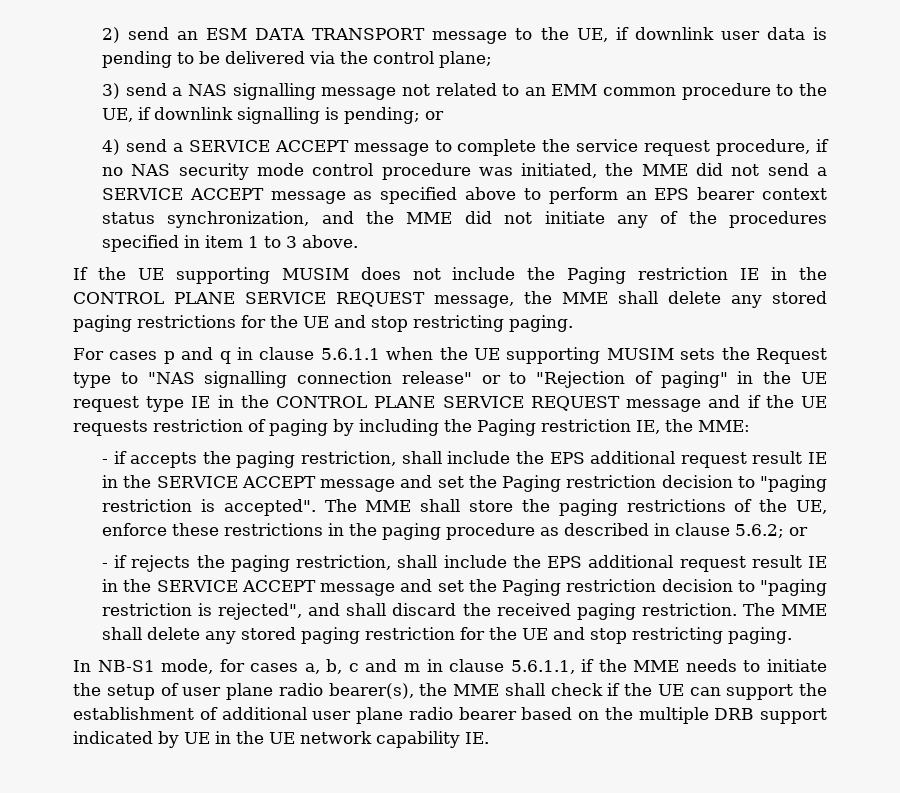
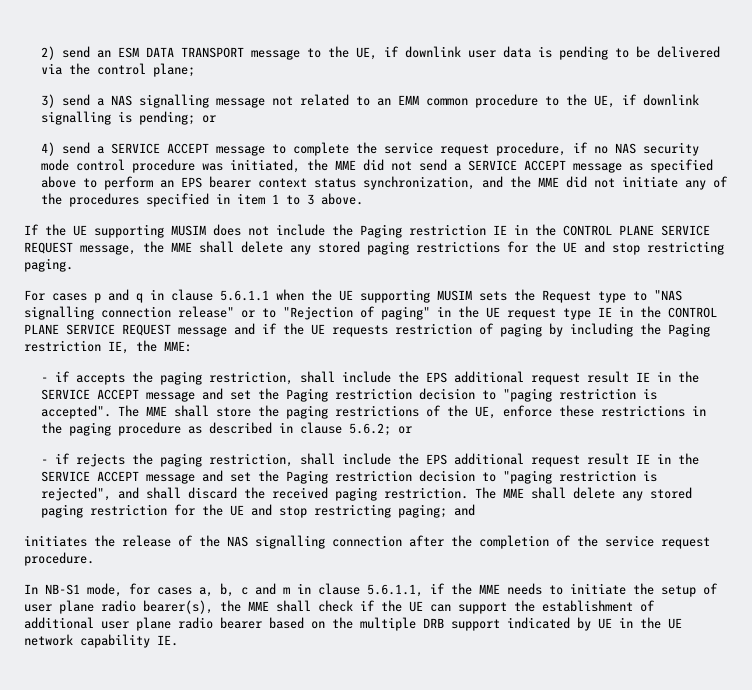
[728,627,793,644] paging. -> [398,504,476,518] [24,535,710,549] [24,552,94,566] paging; and // initiates the release of the NAS signalling connection after the completion of the service request procedure.

